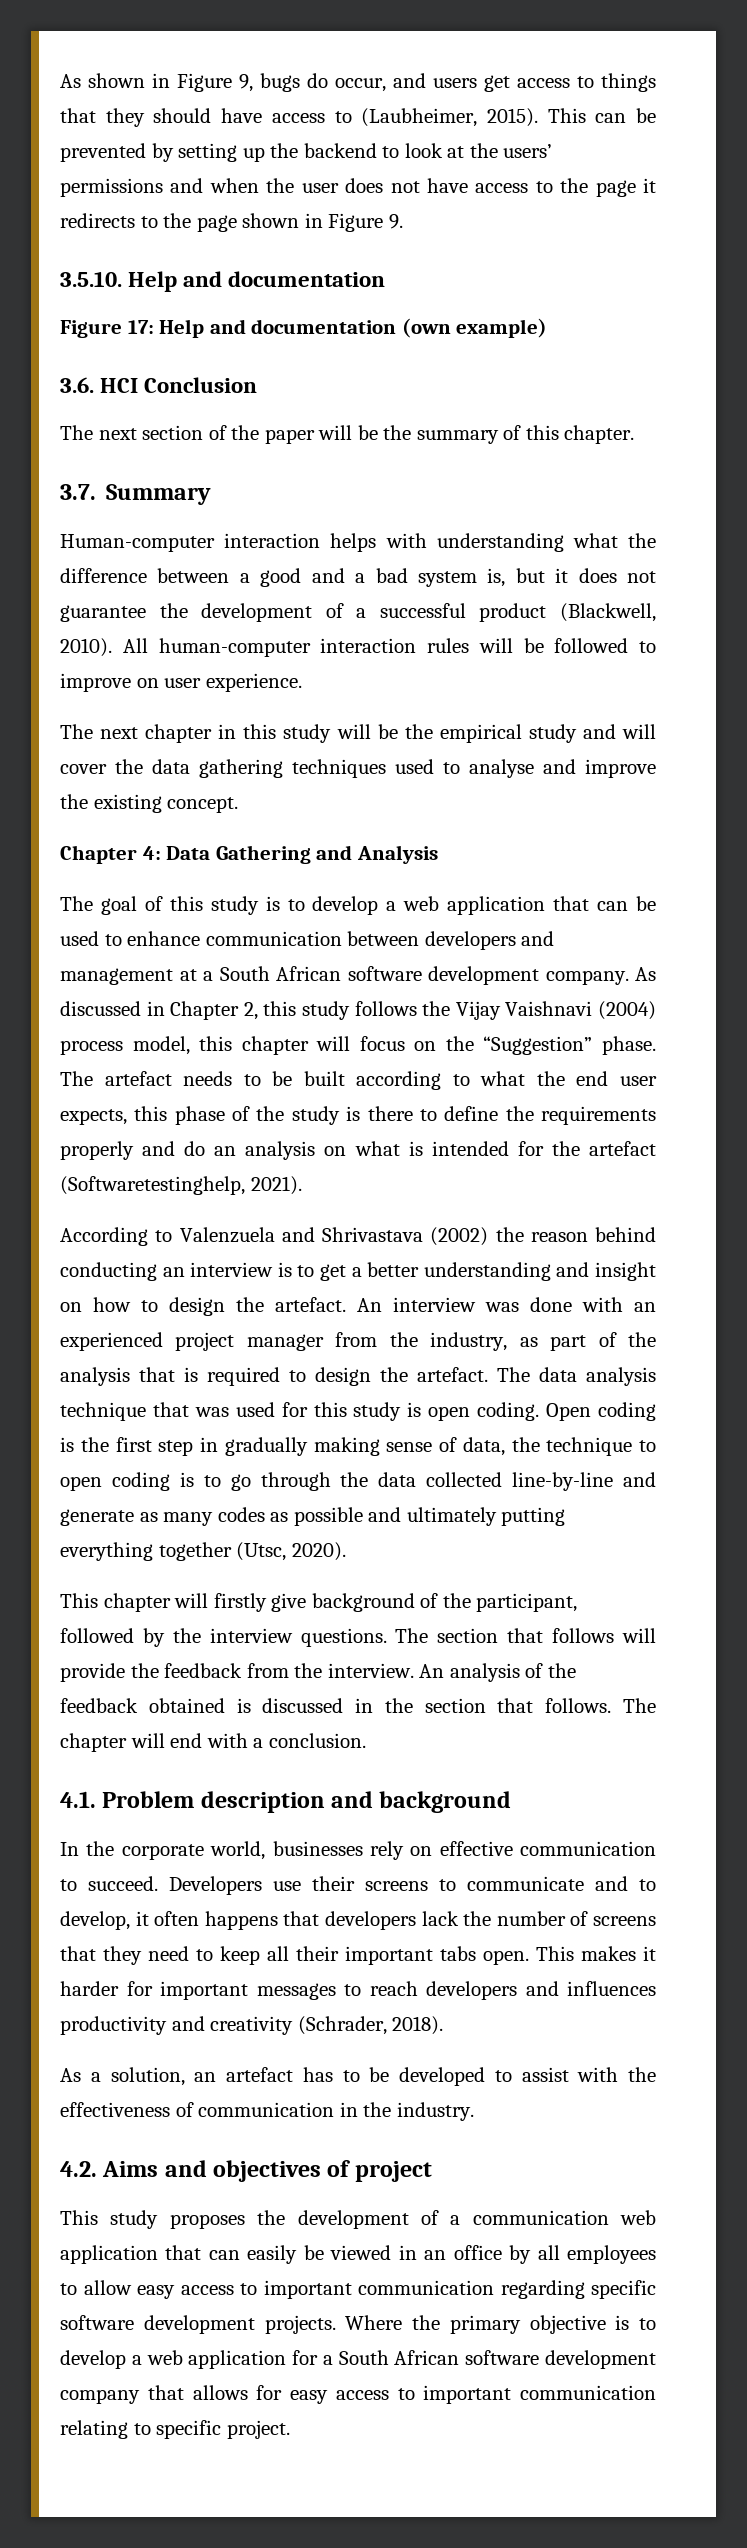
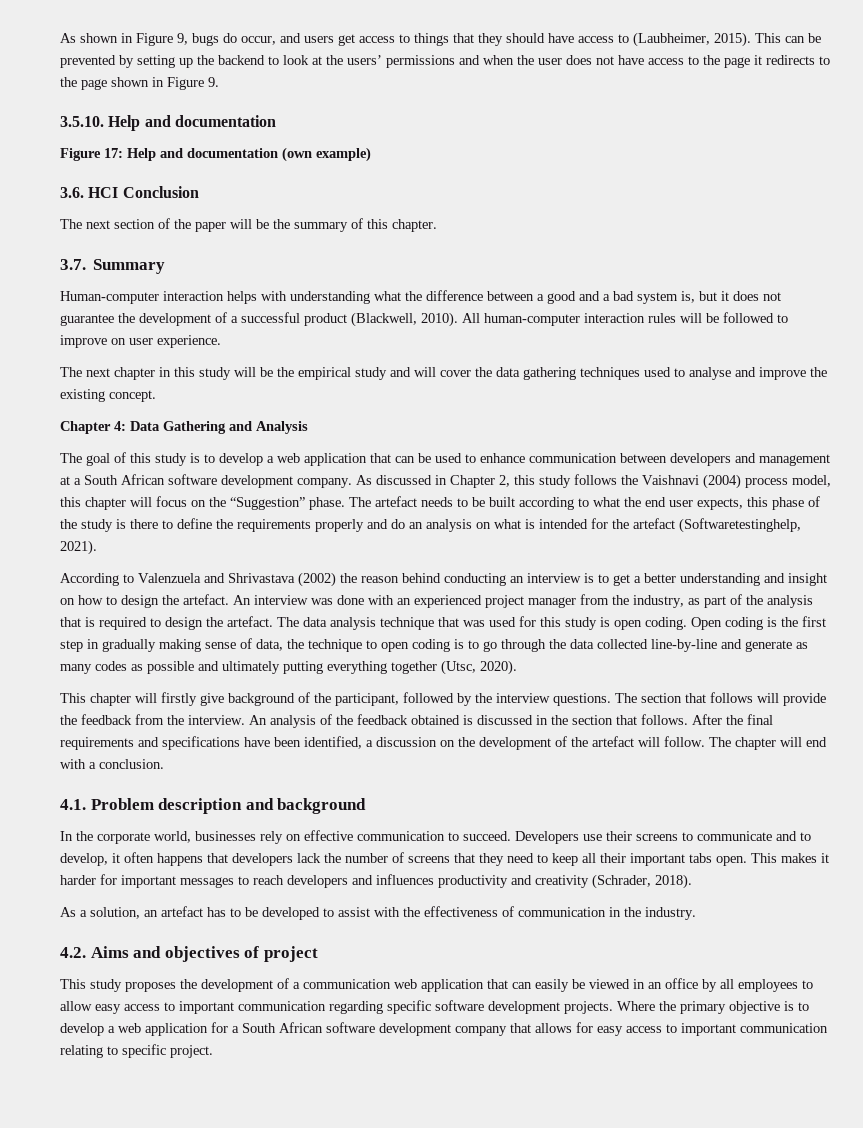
[455,1001,501,1020] Vijay -> (638, 480) none
(612, 1705) none -> [692,714,773,725] [60,736,705,750] After the final requirements and specifications have been identified, a discussion on the development of the artefact will follow.

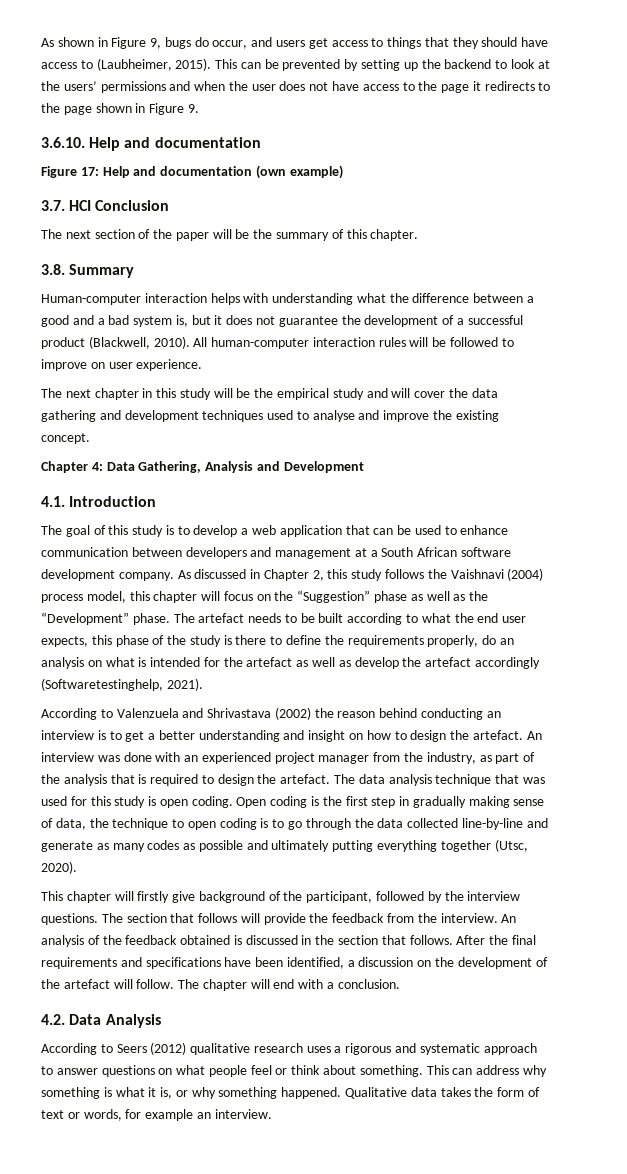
[60,116,104,127] 3.5.10. -> [41,137,85,148] 3.6.10.
[60,187,84,198] 3.6. -> [41,200,65,211] 3.7.
[60,259,86,270] 3.7. -> [41,264,65,275] 3.8.
(576, 373) none -> [99,410,199,422] and development
[163,421,308,434] Gathering and Analysis -> [138,461,364,473] [41,496,157,507] Gathering, Analysis and Development // 4.1. Introduction
(305, 503) none -> [374,591,489,603] [41,612,129,625] phase as well as the “Development”
[315,519,388,532] properly and -> [427,635,479,647] properly,
(675, 523) none -> [296,657,540,669] as well as develop the artefact accordingly
[60,798,367,814] [60,830,811,844] [60,852,829,866] [60,874,692,889] [60,906,696,920] [60,946,318,962] [60,978,813,992] [60,1000,809,1014] [60,1022,828,1036] [60,1044,213,1058] 4.1. Problem description and background // In the corporate world, businesses rely on effective communication to succeed. Developers use their screens to communicate and to develop, it often happens that developers lack the number of screens that they need to keep all their important tabs open. This makes it harder for important messages to reach developers and influences productivity and creativity (Schrader, 2018). // As a solution, an artefact has to be developed to assist with the effectiveness of communication in the industry. // 4.2. Aims and objectives of project // This study proposes the development of a communication web application that can easily be viewed in an office by all employees to allow easy access to important communication regarding specific software development projects. Where the primary objective is to develop a web application for a South African software development company that allows for easy access to important communication relating to specific project. -> [41,1014,161,1028] [41,1042,537,1055] [41,1065,547,1077] [41,1087,540,1099] [41,1109,272,1121] 4.2. Data Analysis // According to Seers (2012) qualitative research uses a rigorous and systematic approach to answer questions on what people feel or think about something. This can address why something is what it is, or why something happened. Qualitative data takes the form of text or words, for example an interview.

